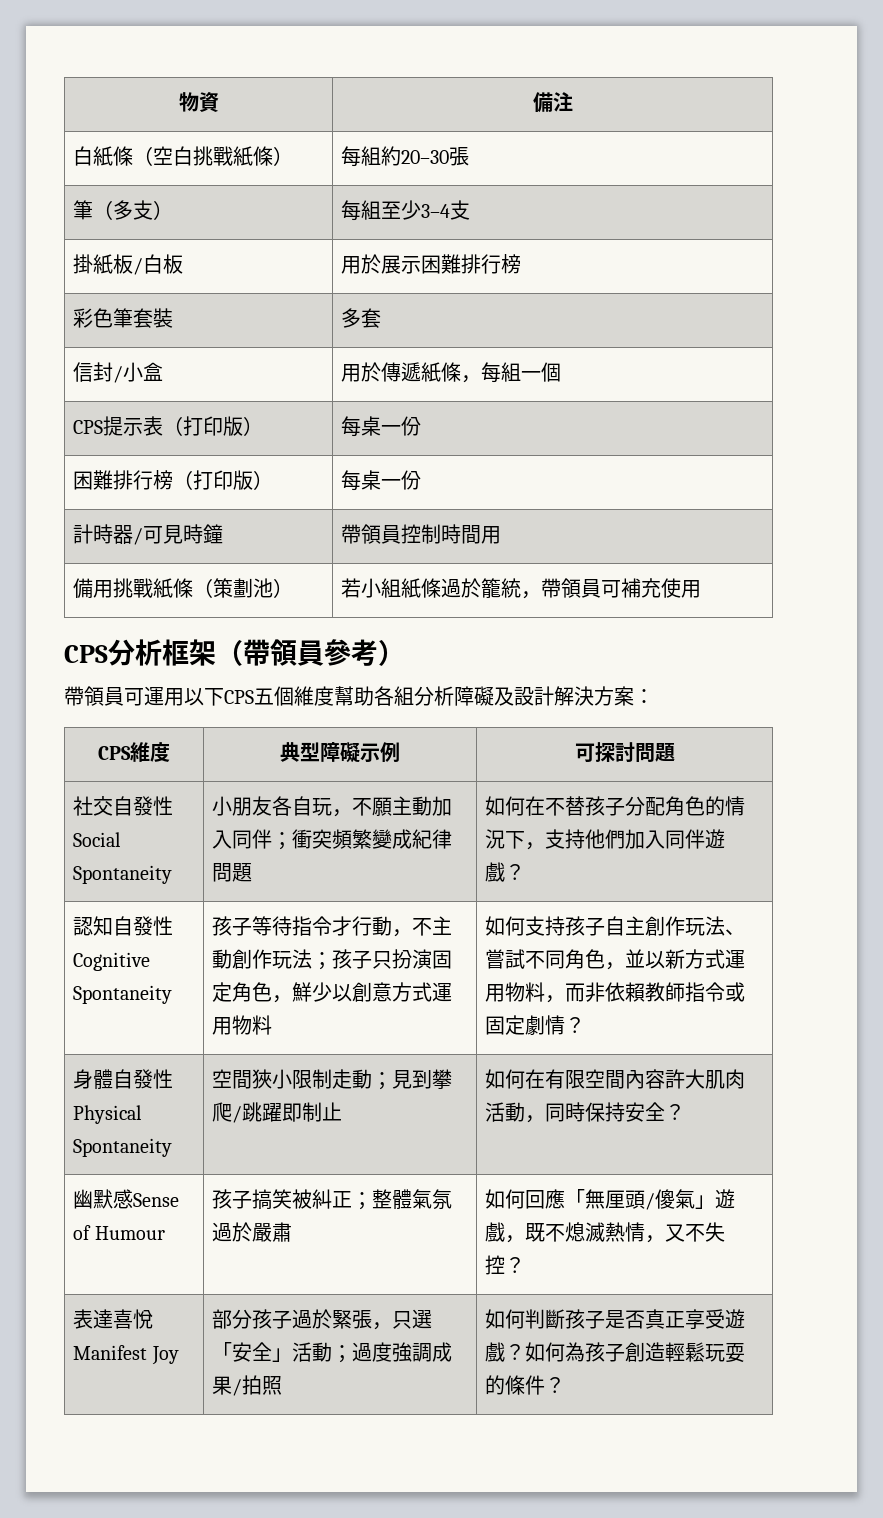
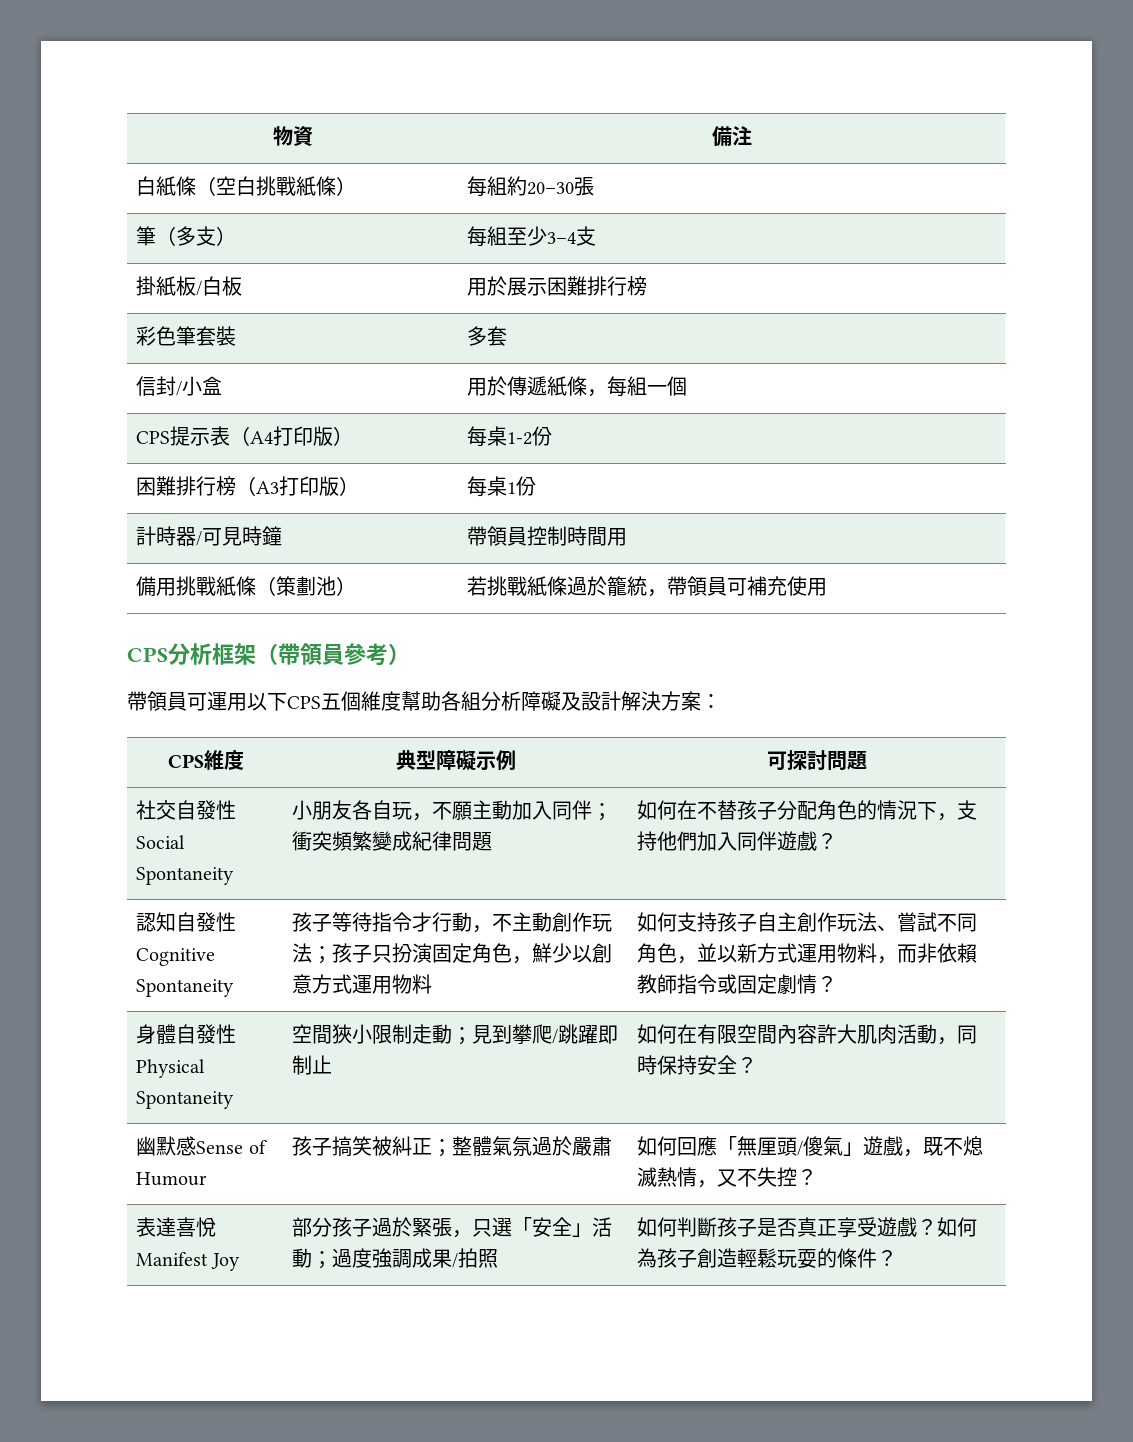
[183,416,264,436] [341,416,402,437] 打印版） | 每桌一 -> [250,426,354,446] [467,426,533,447] A4打印版） | 每桌1-2
[193,470,274,490] [341,470,402,491] 打印版） | 每桌一 -> [256,476,360,496] [467,476,517,497] A3打印版） | 每桌1
[361,578,402,598] 小組 -> [487,576,528,596] 挑戰

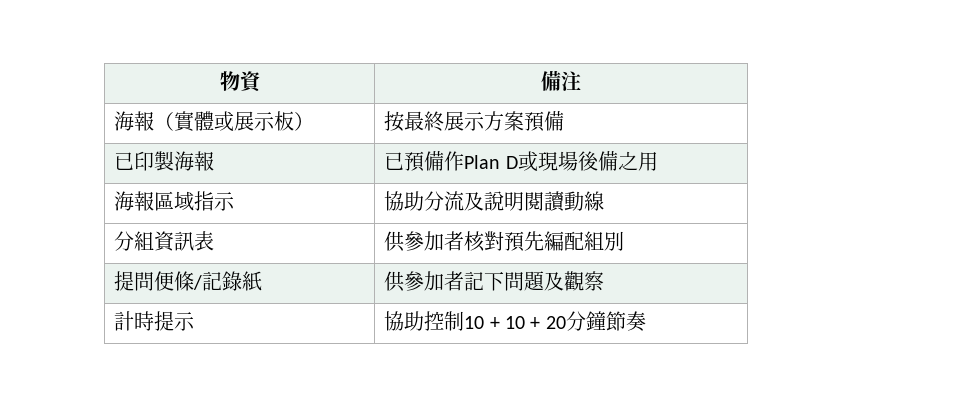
[136,176,357,197] [467,176,595,197] [136,226,237,246] [467,226,597,247] [136,276,243,297] [467,276,648,296] [136,326,237,346] [467,326,508,346] [136,376,223,396] [467,376,688,397] [136,426,354,446] [467,426,553,447] [136,476,360,496] [467,476,537,497] [136,526,283,546] [467,526,628,546] [136,576,357,597] [467,576,828,597] [127,643,410,666] [127,691,721,711] [167,750,244,770] [396,750,516,771] [767,750,867,770] [136,800,237,820] [136,835,186,849] [136,867,235,885] [292,800,613,821] [292,831,493,851] [637,800,978,821] [637,831,838,851] [136,912,237,932] [136,948,216,966] [136,979,235,997] [292,912,613,933] [292,943,613,964] [292,974,433,994] [637,912,978,932] [637,943,978,964] [637,974,838,994] [136,1024,237,1044] [136,1059,206,1078] [136,1091,235,1109] [292,1024,619,1045] [292,1055,333,1075] [637,1024,978,1045] [637,1055,758,1075] [136,1136,267,1156] [136,1172,208,1186] [292,1136,613,1157] [637,1136,984,1157] [637,1167,818,1188] [136,1217,217,1237] [136,1252,240,1271] [292,1217,613,1238] [292,1248,499,1269] [637,1217,978,1238] [637,1248,898,1268] 白紙條（空白挑戰紙條） | 每組約20–30張 // 筆（多支） | 每組至少3–4支 // 掛紙板/白板 | 用於展示困難排行榜 // 彩色筆套裝 | 多套 // 信封/小盒 | 用於傳遞紙條，每組一個 // CPS提示表（A4打印版） | 每桌1-2份 // 困難排行榜（A3打印版） | 每桌1份 // 計時器/可見時鐘 | 帶領員控制時間用 // 備用挑戰紙條（策劃池） | 若挑戰紙條過於籠統，帶領員可補充使用 // CPS分析框架（帶領員參考） // 帶領員可運用以下CPS五個維度幫助各組分析障礙及設計解決方案： // CPS維度 | 典型障礙示例 | 可探討問題 // 社交自發性Social Spontaneity | 小朋友各自玩，不願主動加入同伴；衝突頻繁變成紀律問題 | 如何在不替孩子分配角色的情況下，支持他們加入同伴遊戲？ // 認知自發性Cognitive Spontaneity | 孩子等待指令才行動，不主動創作玩法；孩子只扮演固定角色，鮮少以創意方式運用物料 | 如何支持孩子自主創作玩法、嘗試不同角色，並以新方式運用物料，而非依賴教師指令或固定劇情？ // 身體自發性Physical Spontaneity | 空間狹小限制走動；見到攀爬/跳躍即制止 | 如何在有限空間內容許大肌肉活動，同時保持安全？ // 幽默感Sense of Humour | 孩子搞笑被糾正；整體氣氛過於嚴肅 | 如何回應「無厘頭/傻氣」遊戲，既不熄滅熱情，又不失控？ // 表達喜悅Manifest Joy | 部分孩子過於緊張，只選「安全」活動；過度強調成果/拍照 | 如何判斷孩子是否真正享受遊戲？如何為孩子創造輕鬆玩耍的條件？ -> [114,111,315,132] [384,111,565,132] [114,151,215,171] [384,151,658,172] [114,191,236,211] [384,191,605,212] [114,231,215,252] [384,231,625,252] [114,271,263,291] [384,271,605,292] [114,311,196,331] [384,311,646,332] 海報（實體或展示板） | 按最終展示方案預備 // 已印製海報 | 已預備作Plan D或現場後備之用 // 海報區域指示 | 協助分流及說明閱讀動線 // 分組資訊表 | 供參加者核對預先編配組別 // 提問便條/記錄紙 | 供參加者記下問題及觀察 // 計時提示 | 協助控制10 + 10 + 20分鐘節奏

